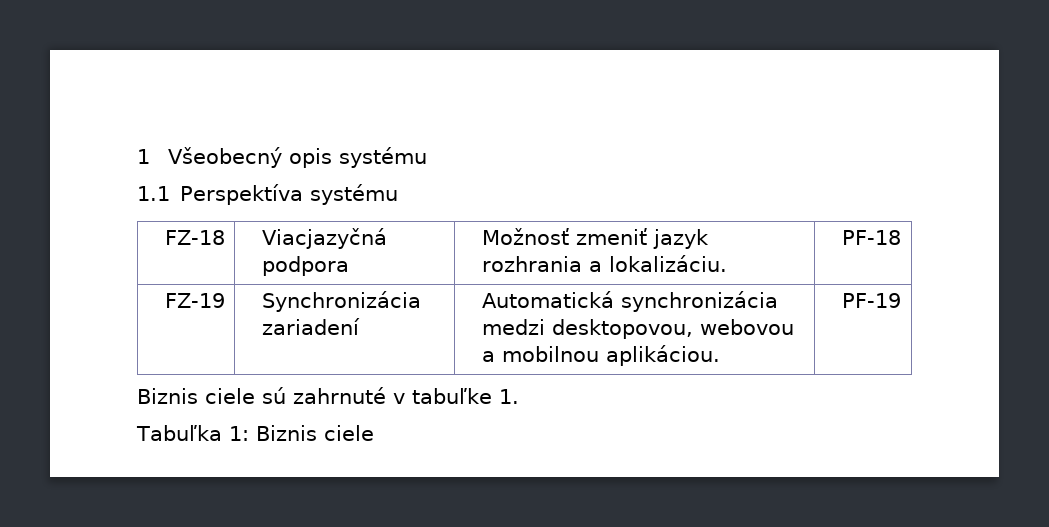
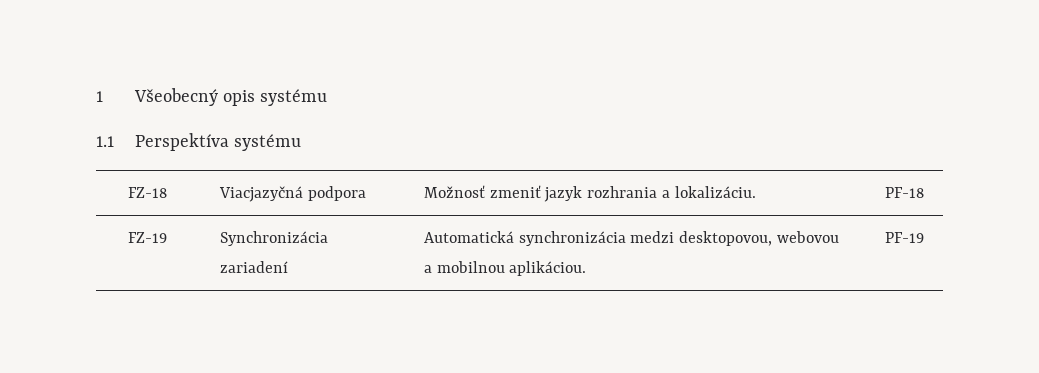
[137,387,519,404] [136,425,374,441] // Biznis ciele sú zahrnuté v tabuľke 1. // Tabuľka 1: Biznis ciele -> (925, 237) none

